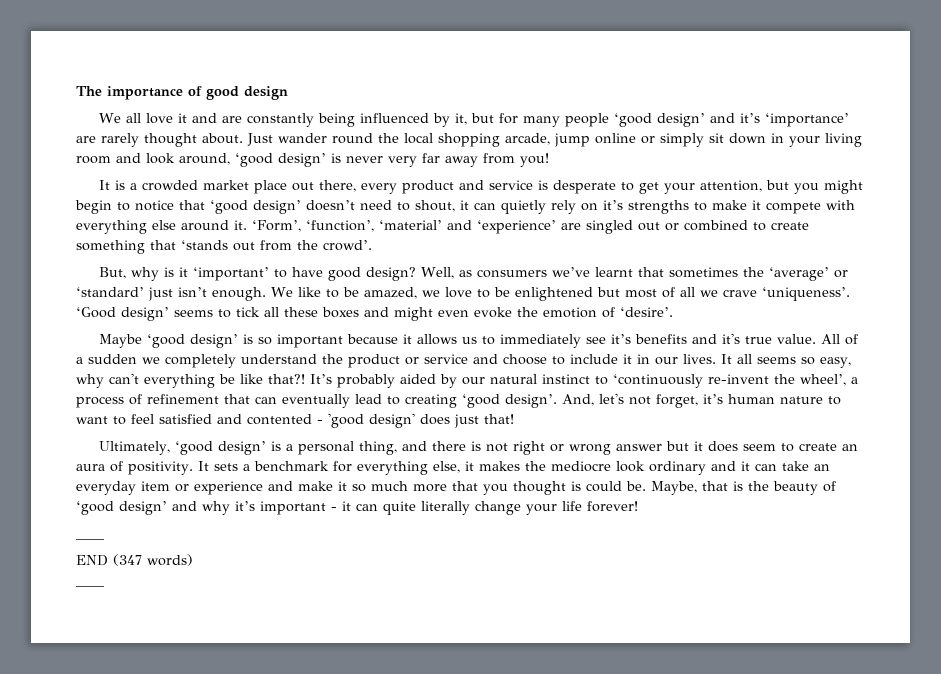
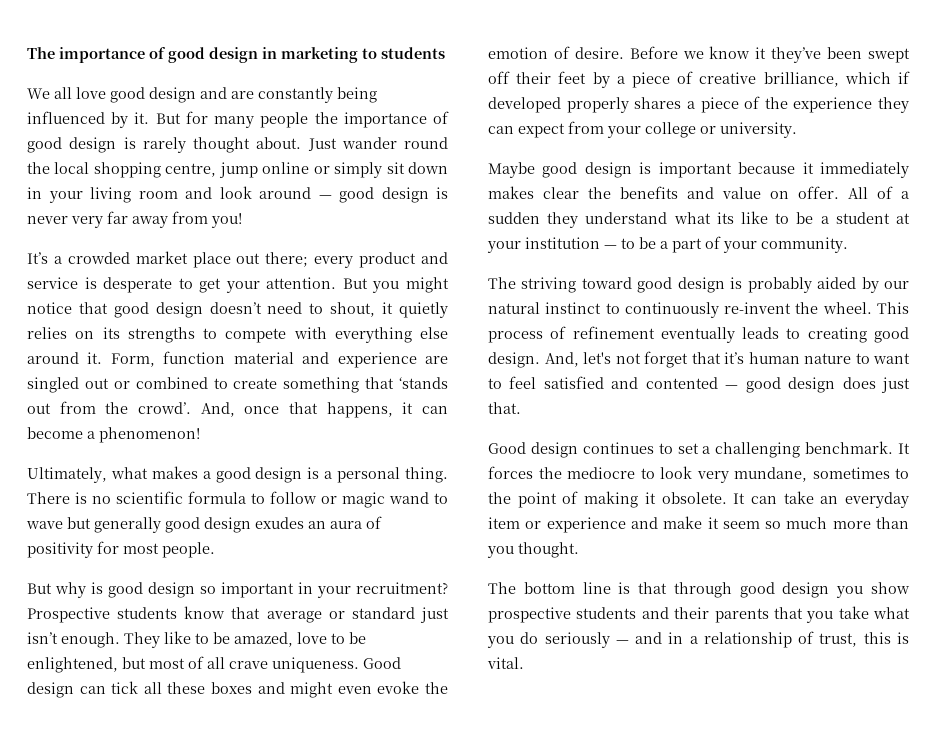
(288, 93) none -> [262,47,445,63] in marketing to students
[177,113,187,123] it -> [110,87,196,103] good design
[454,113,494,125] it, but -> [134,112,181,124] it. But
[613,113,849,127] [76,136,96,143] ‘good design’ and it’s ‘importance’ are -> [314,111,450,128] [27,137,136,153] the importance of good design is
[505,133,550,145] arcade, -> [165,163,217,177] centre,
[179,153,326,167] around, ‘good design’ -> [259,187,429,203] around — good design
[98,180,125,190] It is -> [27,252,48,264] It’s
[318,180,356,192] there, -> [265,252,309,267] there;
[699,180,863,194] [75,200,301,214] attention, but you might begin to notice that ‘good design’ -> [266,277,449,293] [27,302,203,318] attention. But you might notice that good design
[474,200,761,214] can quietly rely on it’s strengths to make it -> [399,302,449,318] [27,327,217,343] quietly relies on its strengths to
[252,220,556,234] ‘Form’, ‘function’, ‘material’ and ‘experience’ -> [110,351,417,368] Form, function material and experience
[98,267,848,281] [76,287,144,297] // But, why is it ‘important’ to have good design? Well, as consumers we’ve learnt that sometimes the ‘average’ or ‘standard’ -> [200,402,449,418] [27,427,200,443] [27,466,449,483] [27,491,448,508] [26,516,382,533] [27,541,215,558] [27,582,448,598] [27,606,415,623] And, once that happens, it can become a phenomenon! // Ultimately, what makes a good design is a personal thing. There is no scientific formula to follow or magic wand to wave but generally good design exudes an aura of positivity for most people. // But why is good design so important in your recruitment? Prospective students know that average or standard
[271,287,293,297] We -> [124,632,160,648] They
[421,290,440,297] we -> (293, 639) none
[514,287,593,301] enlightened -> [27,657,118,673] enlightened,
[699,287,850,301] [76,307,231,321] we crave ‘uniqueness’. ‘Good design’ seems to -> [229,657,401,673] [27,682,106,698] crave uniqueness. Good design can
[620,307,673,317] [98,333,858,348] [76,354,851,368] [76,373,332,388] ‘desire’. // Maybe ‘good design’ is so important because it allows us to immediately see it’s benefits and it's true value. All of a sudden we completely understand the product or service and choose to include it in our lives. It all seems so easy, why can't everything be like that?! It’s -> [574,46,911,63] [488,71,910,88] [488,96,909,113] [488,121,797,138] [488,162,909,178] [488,186,909,199] [488,211,910,228] [487,236,848,253] [488,277,743,293] desire. Before we know it they’ve been swept off their feet by a piece of creative brilliance, which if developed properly shares a piece of the experience they can expect from your college or university. // Maybe good design is important because it immediately makes clear the benefits and value on offer. All of a sudden they understand what its like to be a student at your institution — to be a part of your community. // The striving toward good design is
[613,374,703,388] ‘continuously -> [624,302,719,318] continuously
[800,374,858,386] wheel’, a -> [822,302,909,314] wheel. This
[224,394,557,408] that can eventually lead to creating ‘good design’. -> [660,327,909,343] [488,352,540,368] eventually leads to creating good design.
[656,394,698,408] forget, -> [644,351,721,368] forget that
[317,413,514,428] [98,441,858,455] [76,461,750,475] - 'good design' does just that! // Ultimately, ‘good design’ is a personal thing, and there is not right or wrong answer but it does seem to create an aura of positivity. It sets a benchmark for everything else, it makes the mediocre look ordinary and it -> [725,377,910,393] [488,402,521,414] [488,441,910,458] [488,466,909,483] [488,491,746,508] — good design does just that. // Good design continues to set a challenging benchmark. It forces the mediocre to look very mundane, sometimes to the point of making it obsolete. It
(347, 486) none -> [722,521,760,529] seem
[452,481,836,495] [76,501,638,515] [76,538,104,540] [76,554,193,566] [76,585,104,587] that you thought is could be. Maybe, that is the beauty of ‘good design’ and why it’s important - it can quite literally change your life forever! // ____ // END (347 words) // ____ -> [876,517,910,529] [487,542,579,558] [488,582,910,598] [488,606,910,623] [487,631,909,648] [487,657,524,669] than you thought. // The bottom line is that through good design you show prospective students and their parents that you take what you do seriously — and in a relationship of trust, this is vital.

